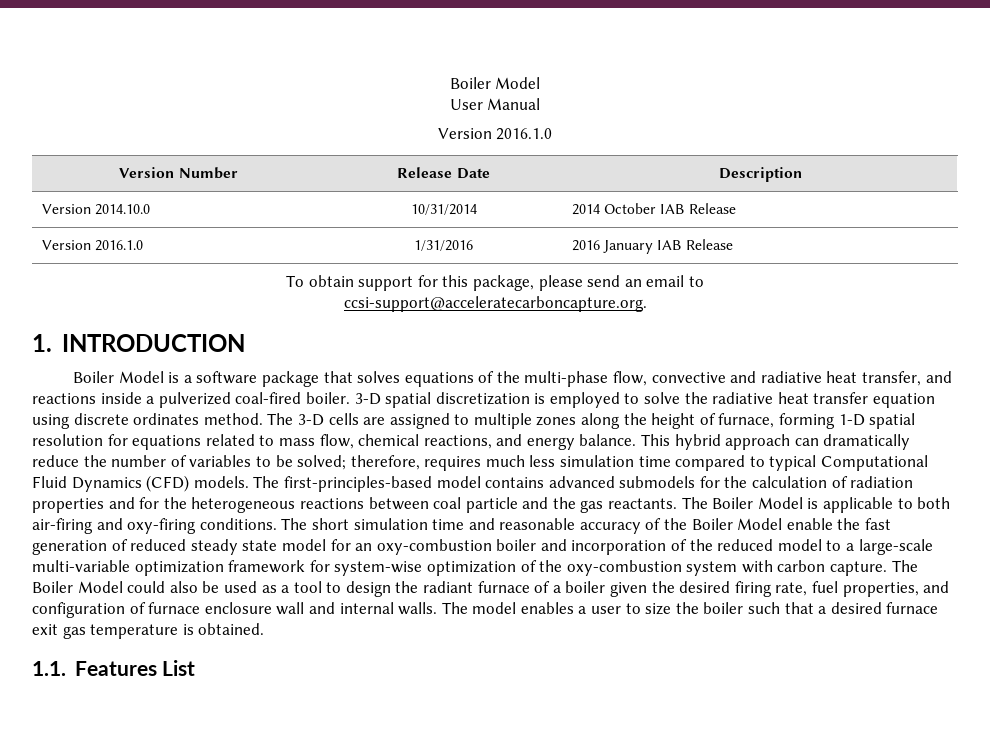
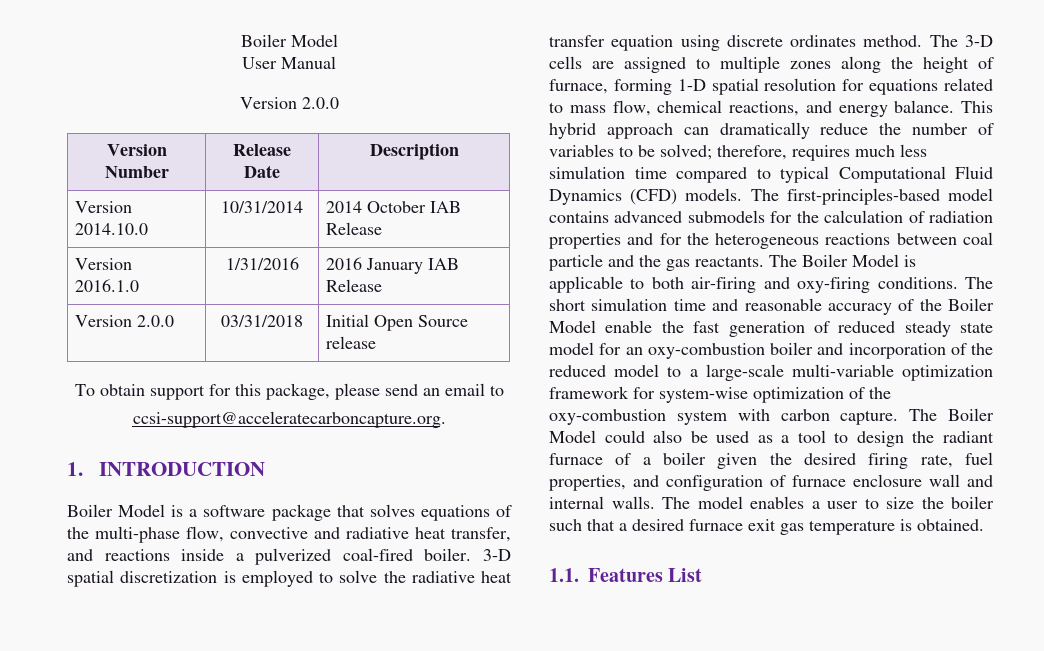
[496,128,553,140] 2016.1.0 -> [301,97,339,109] 2.0.0
(734, 244) none -> [75,315,175,327] [221,315,303,327] [326,314,469,331] [326,336,377,349] // Version 2.0.0 | 03/31/2018 | Initial Open Source release

